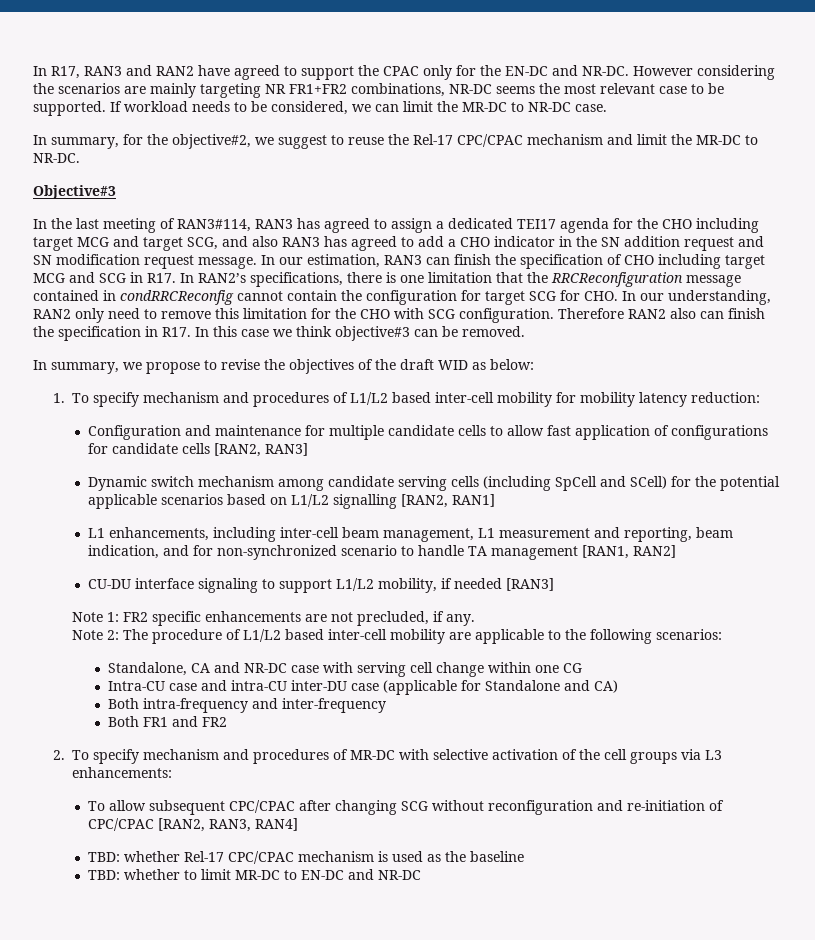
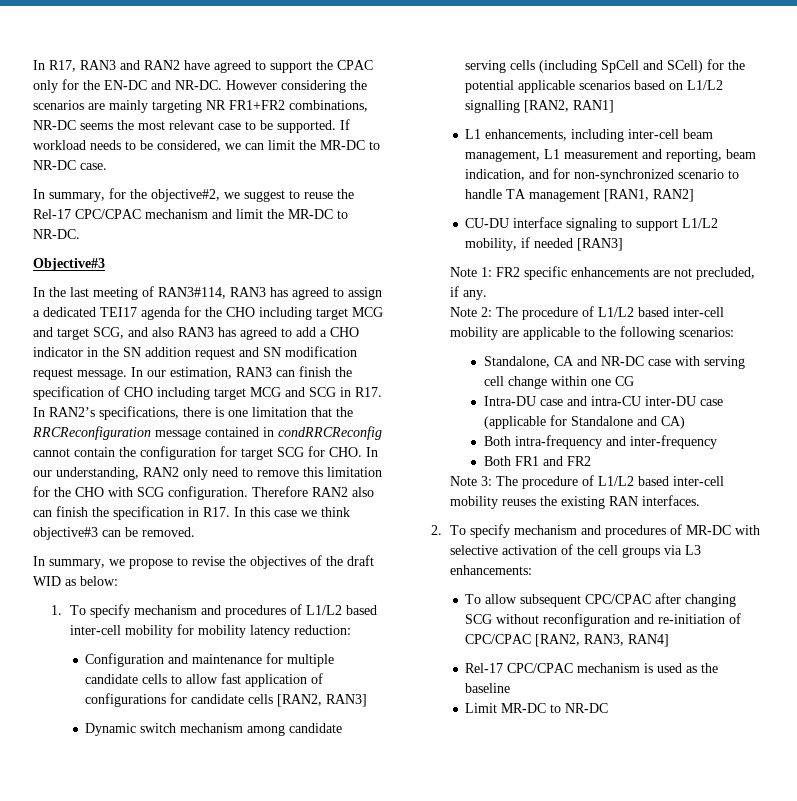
[107,681,165,691] Intra-CU -> [483,396,536,406] Intra-DU
(227, 722) none -> [449,475,724,489] [449,495,700,509] // Note 3: The procedure of L1/L2 based inter-cell mobility reuses the existing RAN interfaces.
[87,851,180,862] TBD: whether -> (670, 640) none
[87,869,374,880] TBD: whether to limit MR-DC to EN-DC and -> [465,703,562,713] Limit MR-DC to

